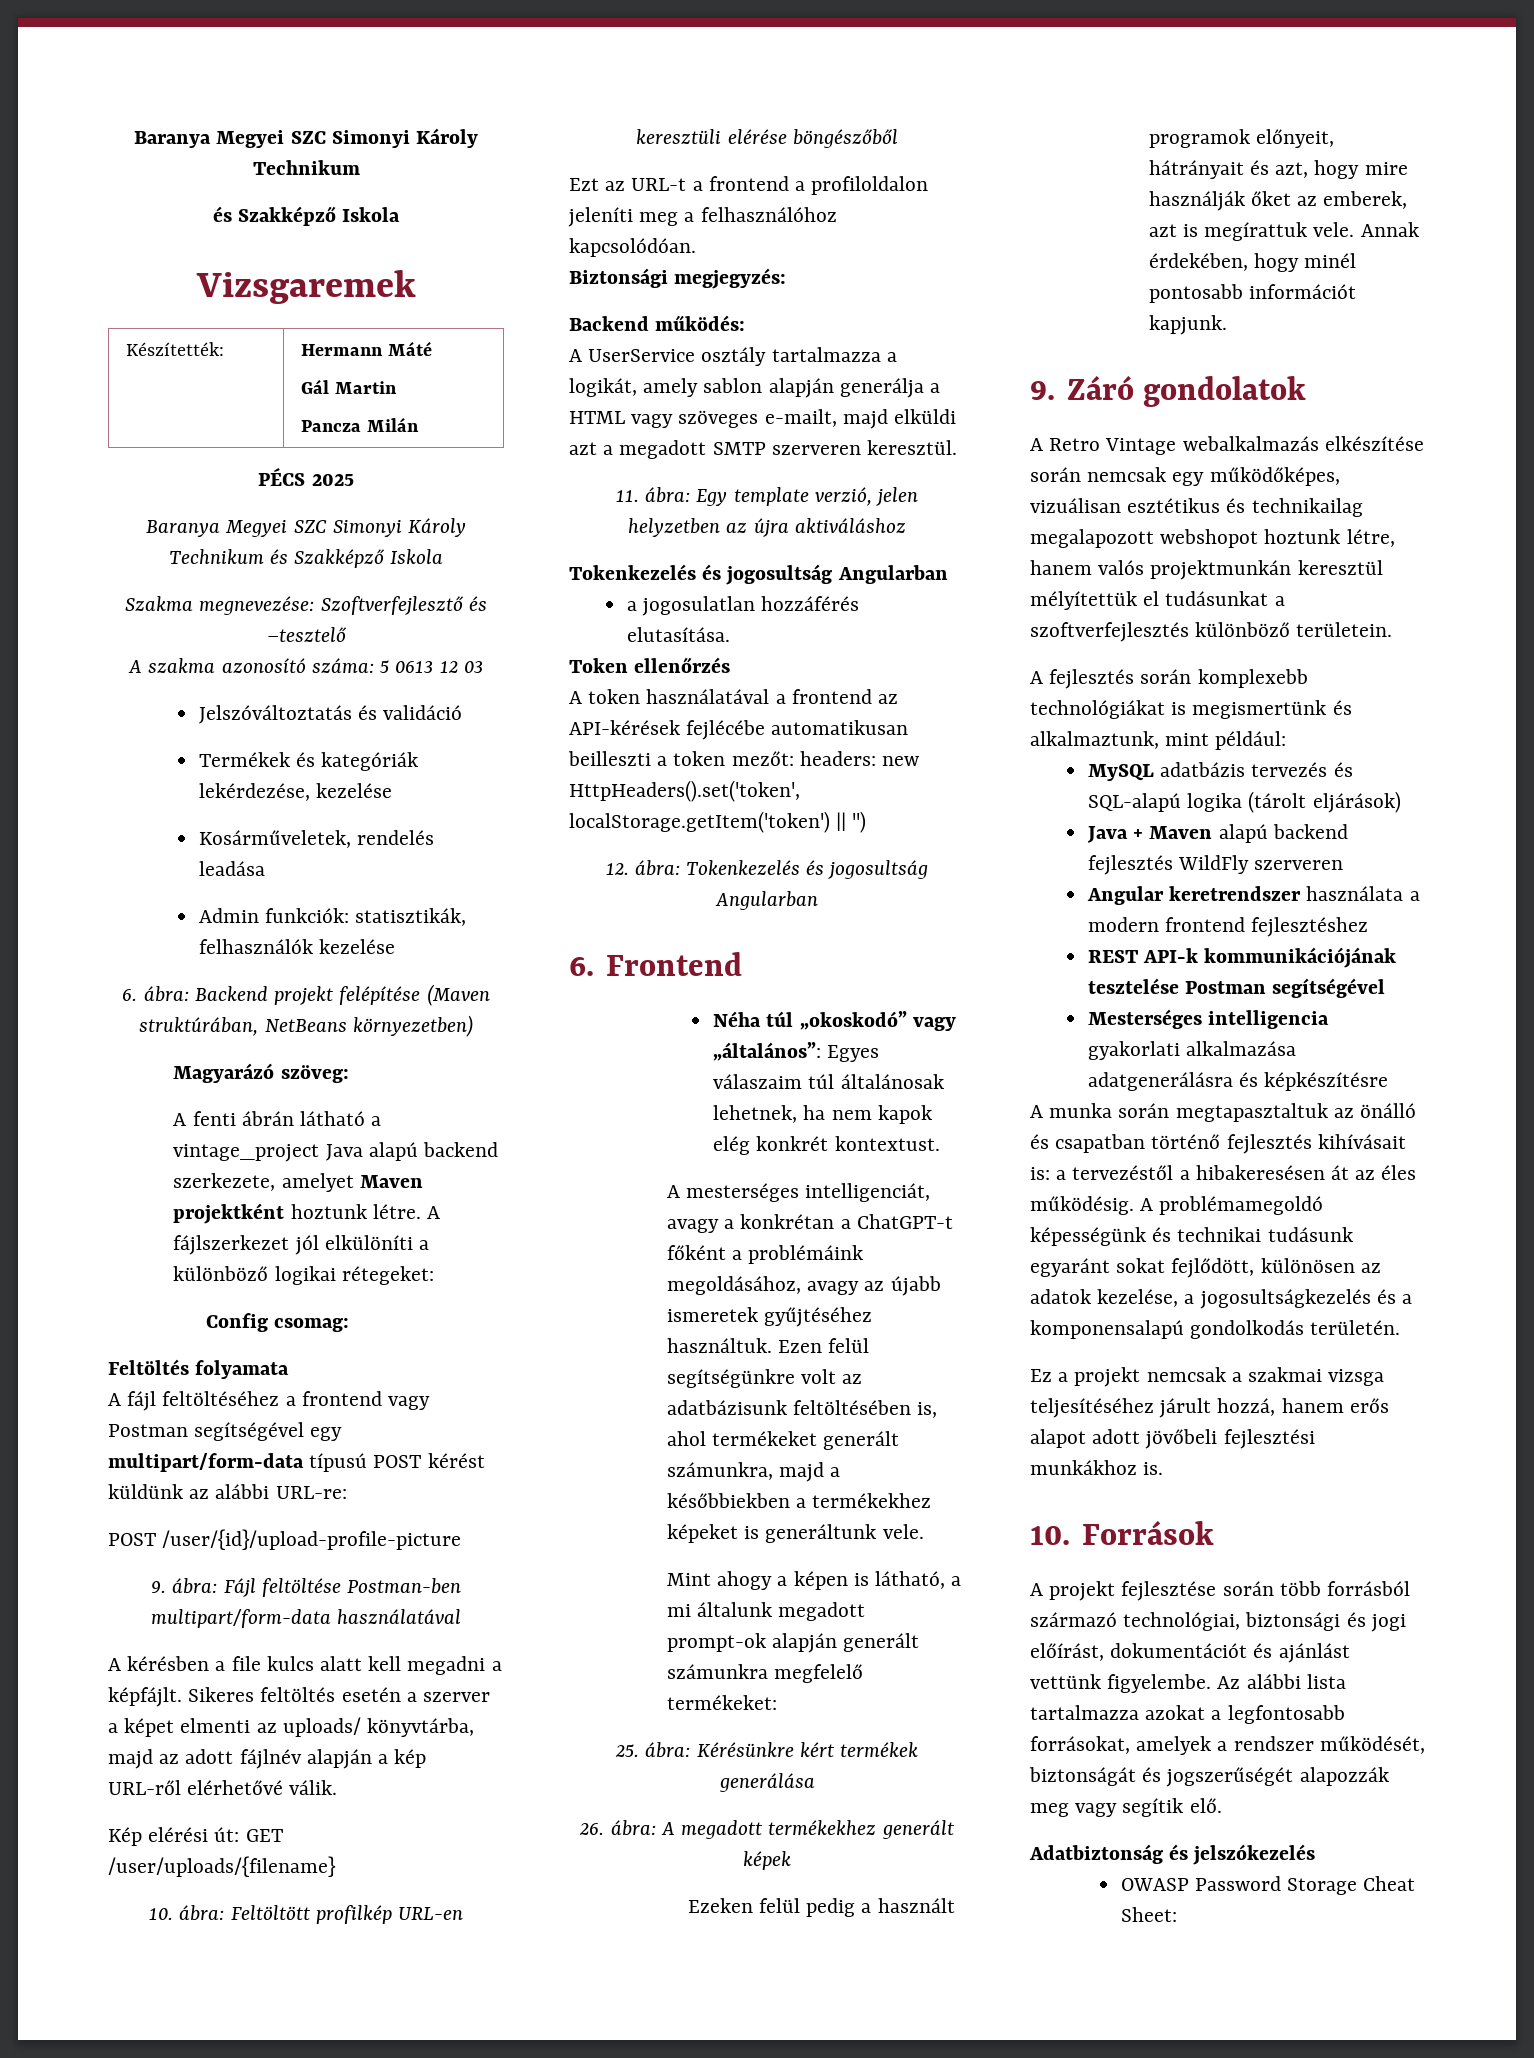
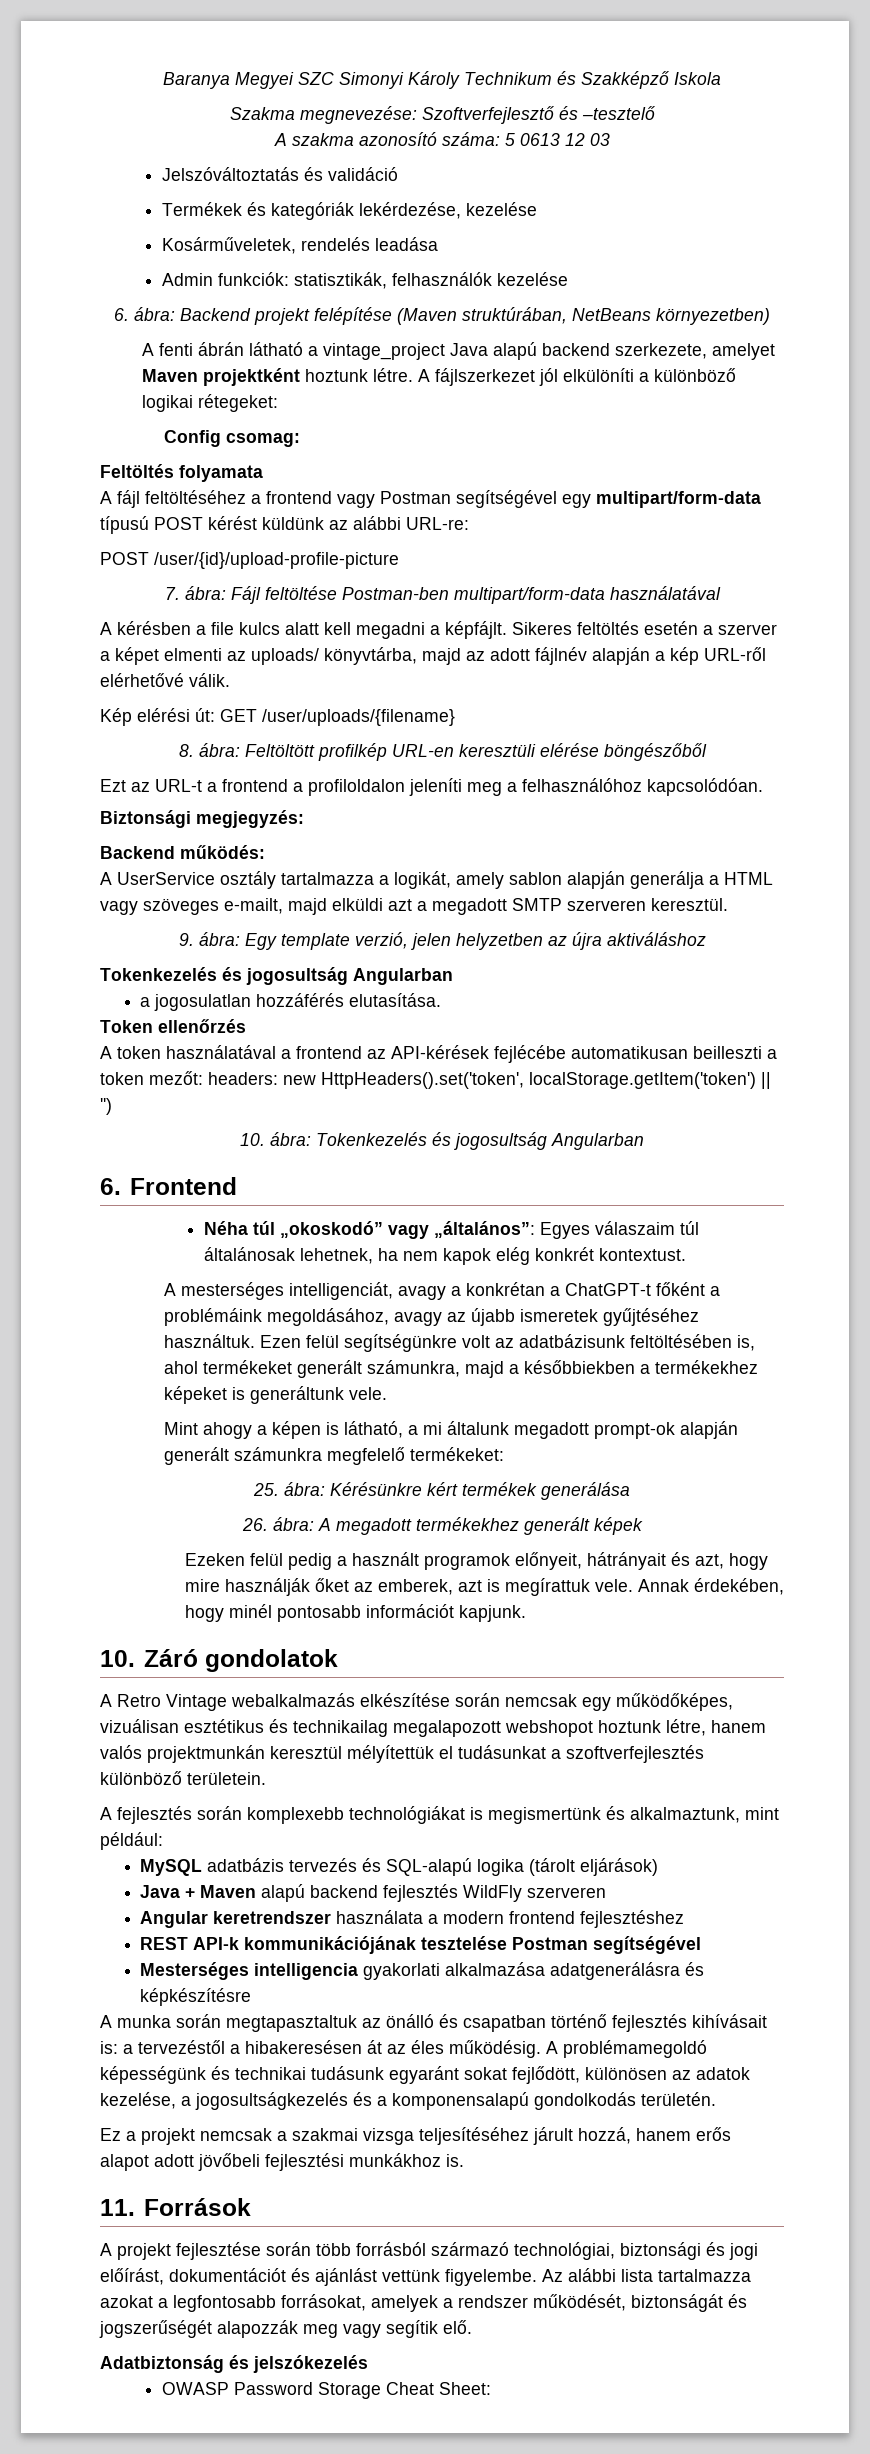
[134,128,478,148] [252,160,360,175] [212,206,401,226] [195,270,416,304] [126,342,225,356] [301,341,432,356] [301,379,397,394] [301,417,419,432] [258,468,354,486] [146,518,466,537] [168,549,264,564] Baranya Megyei SZC Simonyi Károly Technikum // és Szakképző Iskola // Vizsgaremek // Készítették: | Hermann Máté // Gál Martin // Pancza Milán // PÉCS 2025 // Baranya Megyei SZC Simonyi Károly Technikum -> [163,71,552,89] Baranya Megyei SZC Simonyi Károly Technikum
[173,1063,349,1083] // Magyarázó szöveg: -> (770, 316) none
[151,1581,167,1593] 9. -> [164,587,180,600] 7.
[149,1908,174,1920] 10. -> [178,744,194,757] 8.
[615,490,639,502] 11. -> [178,933,194,946] 9.
[605,863,629,875] 12. -> [240,1133,265,1146] 10.
[1030,381,1055,400] 9. -> [100,1650,135,1667] 10.
[1030,1526,1070,1545] 10. -> [100,2199,135,2216] 11.

